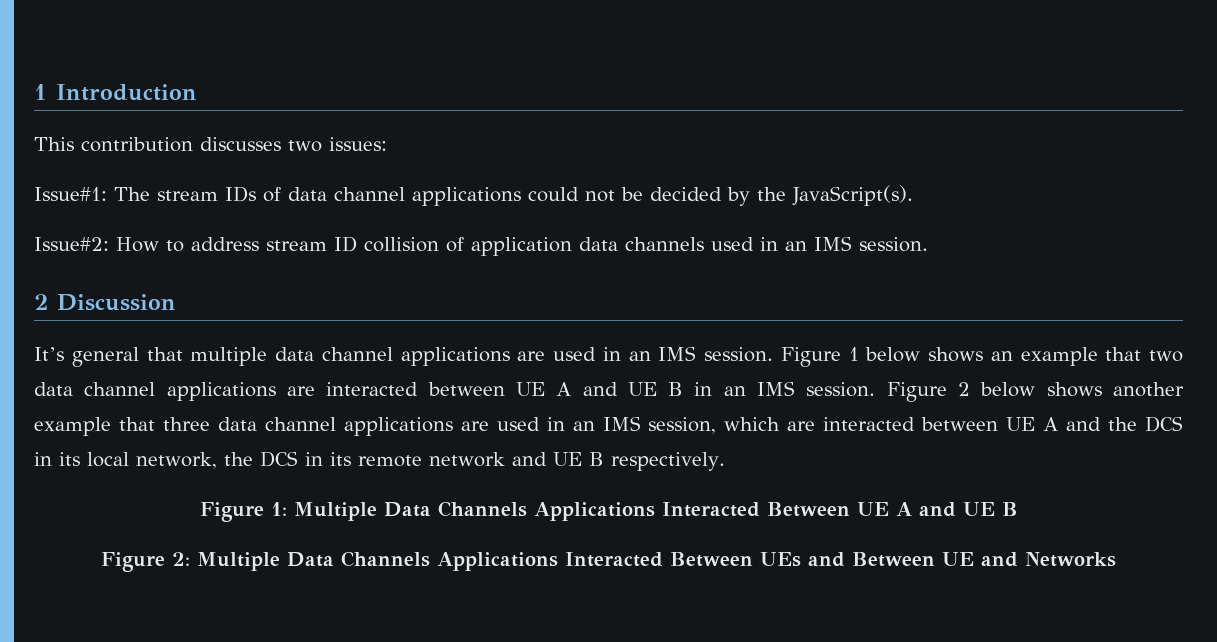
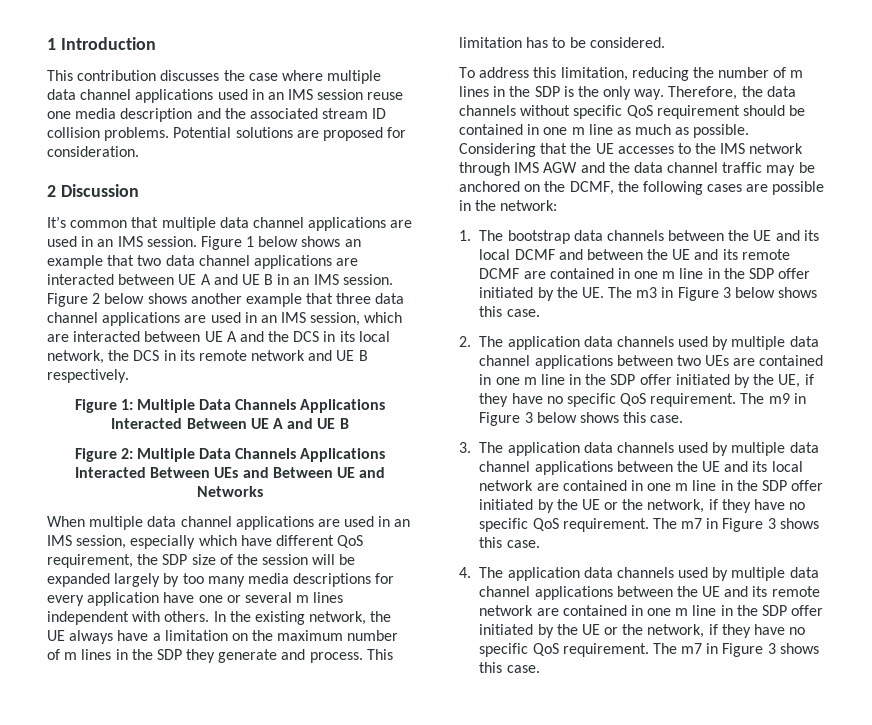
[288,137,387,152] [34,185,913,206] [34,236,928,256] two issues: // Issue#1: The stream IDs of data channel applications could not be decided by the JavaScript(s). // Issue#2: How to address stream ID collision of application data channels used in an IMS session. -> [223,70,382,84] [47,89,404,103] [47,108,387,122] [47,127,407,141] [47,146,139,157] the case where multiple data channel applications used in an IMS session reuse one media description and the associated stream ID collision problems. Potential solutions are proposed for consideration.
[71,347,139,367] general -> [70,220,128,228] common
(1116, 559) none -> [47,516,411,530] [47,535,364,549] [47,554,356,568] [47,573,395,587] [47,592,344,606] [47,611,392,625] [47,630,399,644] [47,649,393,663] [459,37,665,48] [459,67,804,81] [459,86,796,100] [459,105,806,119] [459,124,750,138] [459,143,804,157] [459,162,815,176] [459,181,825,195] [459,200,558,211] [459,230,819,244] [479,249,790,260] [479,268,811,279] [479,287,818,301] [479,306,540,317] [459,336,819,350] [479,355,824,369] [479,374,814,388] [479,393,806,407] [479,412,684,426] [459,442,819,456] [479,461,803,475] [479,480,824,491] [479,499,806,513] [479,518,819,532] [479,537,540,548] [459,567,819,581] [479,586,820,600] [479,605,824,616] [479,624,806,638] [479,643,819,657] [479,662,540,673] // When multiple data channel applications are used in an IMS session, especially which have different QoS requirement, the SDP size of the session will be expanded largely by too many media descriptions for every application have one or several m lines independent with others. In the existing network, the UE always have a limitation on the maximum number of m lines in the SDP they generate and process. This limitation has to be considered. // To address this limitation, reducing the number of m lines in the SDP is the only way. Therefore, the data channels without specific QoS requirement should be contained in one m line as much as possible. Considering that the UE accesses to the IMS network through IMS AGW and the data channel traffic may be anchored on the DCMF, the following cases are possible in the network: // 1. The bootstrap data channels between the UE and its local DCMF and between the UE and its remote DCMF are contained in one m line in the SDP offer initiated by the UE. The m3 in Figure 3 below shows this case. // 2. The application data channels used by multiple data channel applications between two UEs are contained in one m line in the SDP offer initiated by the UE, if they have no specific QoS requirement. The m9 in Figure 3 below shows this case. // 3. The application data channels used by multiple data channel applications between the UE and its local network are contained in one m line in the SDP offer initiated by the UE or the network, if they have no specific QoS requirement. The m7 in Figure 3 shows this case. // 4. The application data channels used by multiple data channel applications between the UE and its remote network are contained in one m line in the SDP offer initiated by the UE or the network, if they have no specific QoS requirement. The m7 in Figure 3 shows this case.

